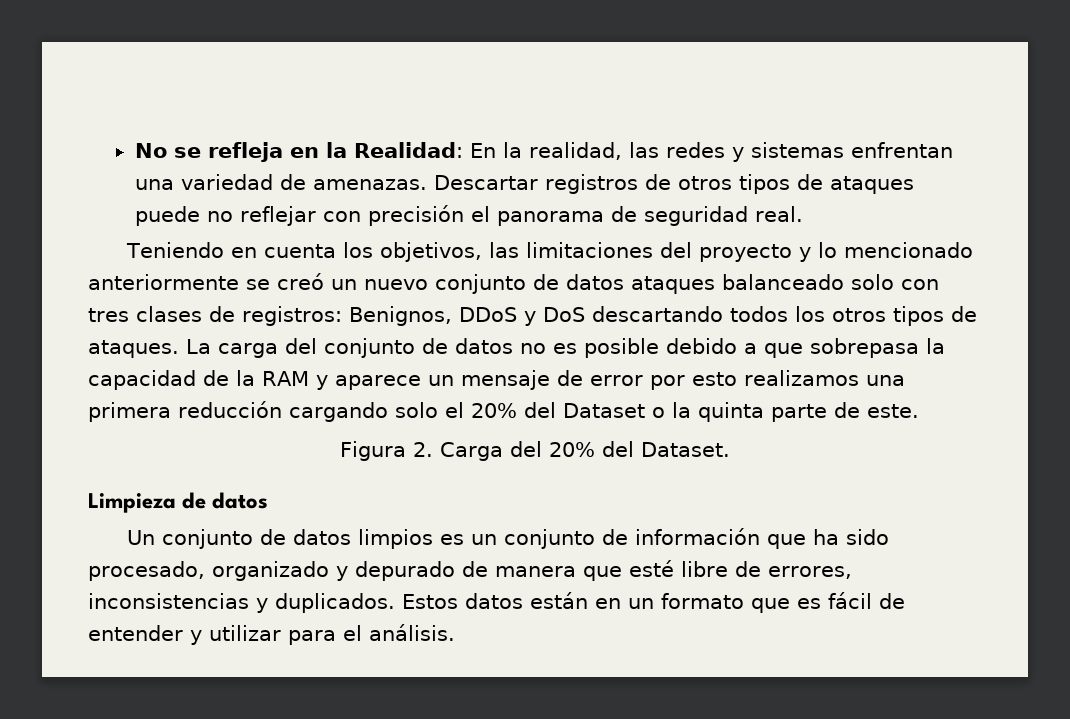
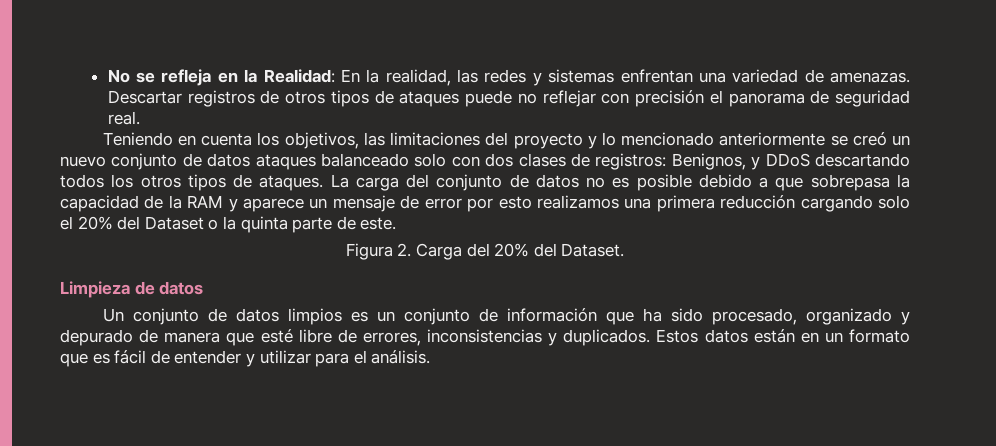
[88,308,129,322] tres -> [485,153,514,167] dos
[459,307,585,326] DDoS y DoS -> [751,153,810,170] y DDoS

